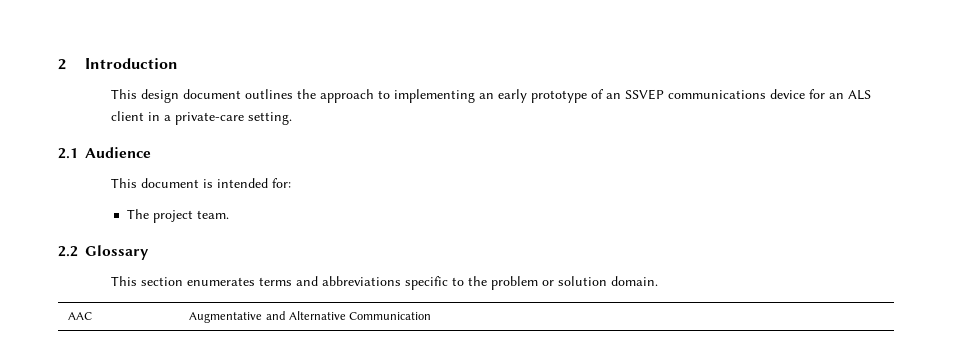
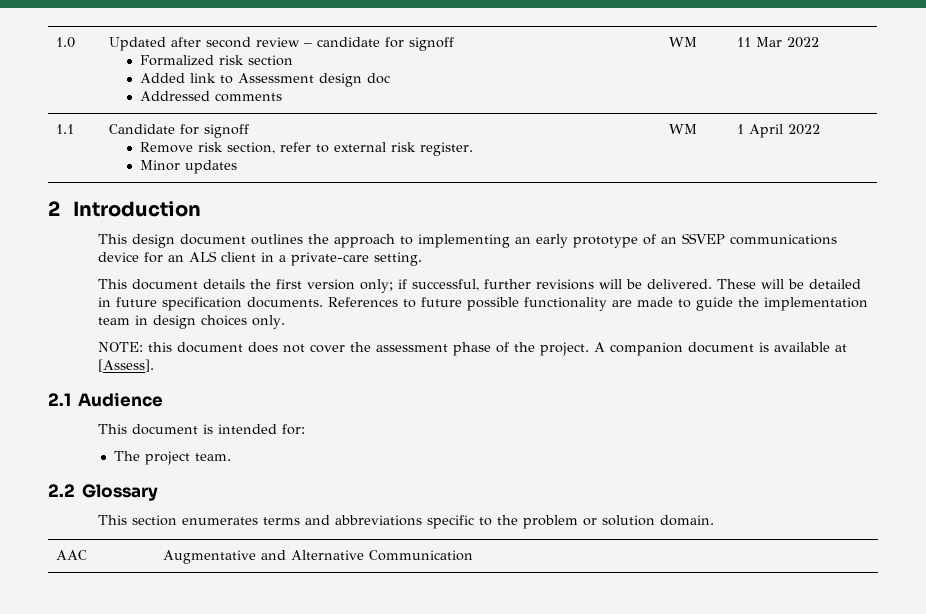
(58, 64) none -> [56,37,76,48] [109,37,455,51] [140,55,294,66] [140,73,391,87] [140,91,283,102] [669,37,698,47] [737,37,820,48] [56,124,75,134] [109,124,250,138] [140,142,474,156] [140,160,238,174] [669,124,698,134] [737,124,821,138] 1.0 | Updated after second review – candidate for signoff // Formalized risk section // Added link to Assessment design doc // Addressed comments | WM | 11 Mar 2022 // 1.1 | Candidate for signoff // Remove risk section, refer to external risk register. // Minor updates | WM | 1 April 2022 //
(293, 118) none -> [98,279,862,293] [98,297,869,311] [98,315,286,329] [98,342,848,356] [98,359,155,372] // This document details the first version only; if successful, further revisions will be delivered. These will be detailed in future specification documents. References to future possible functionality are made to guide the implementation team in design choices only. // NOTE: this document does not cover the assessment phase of the project. A companion document is available at [Assess].

